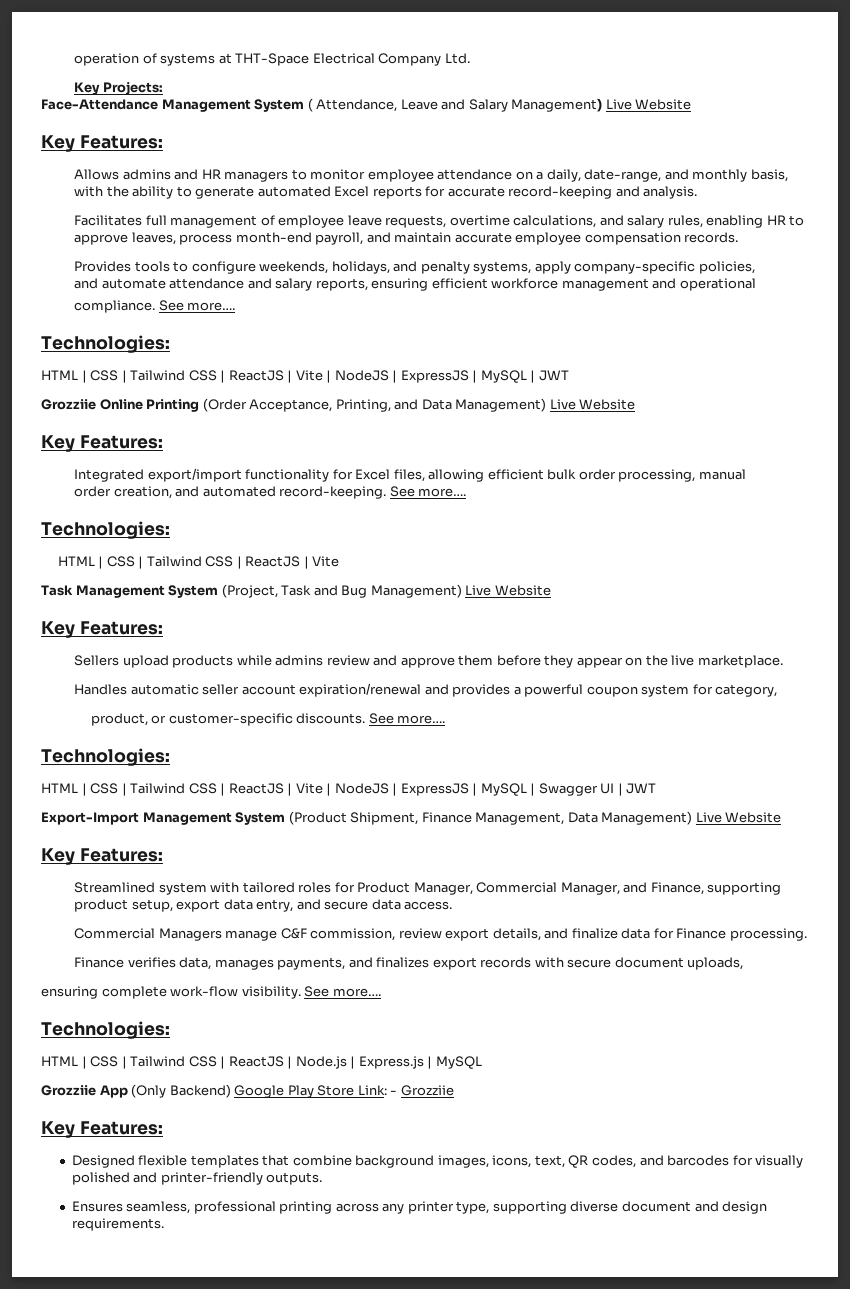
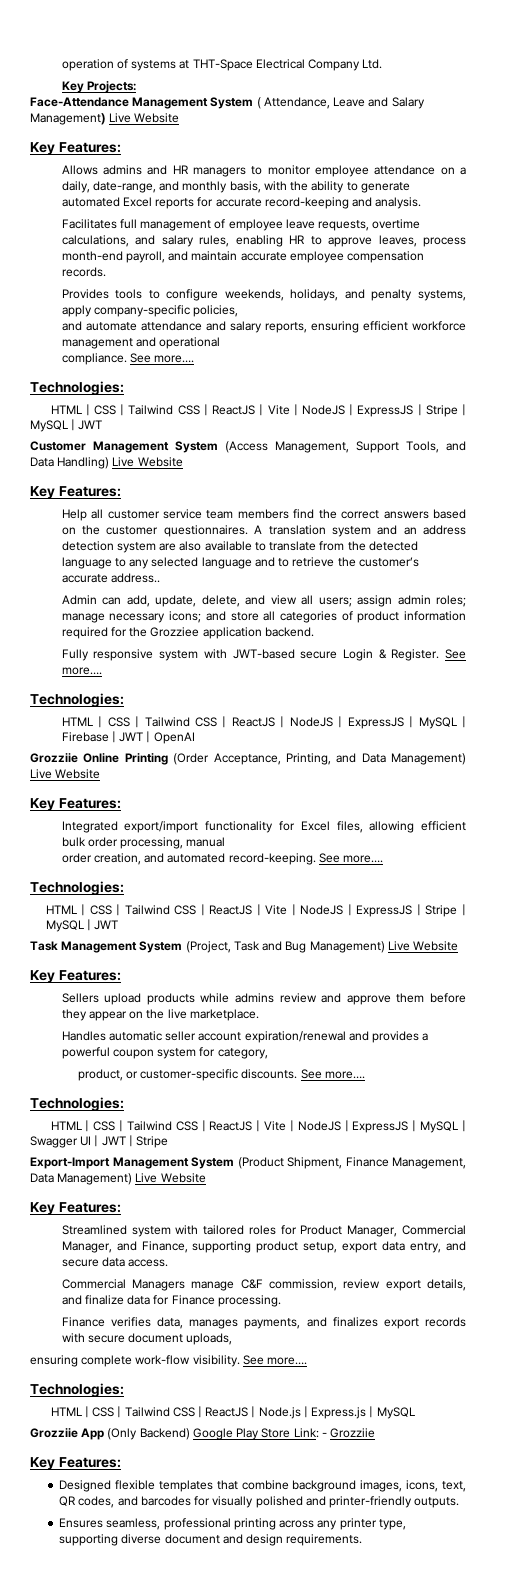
[480,370,569,383] MySQL | JWT -> [425,404,467,417] [30,419,103,432] [30,441,466,453] [30,457,183,469] [30,486,121,499] [61,509,466,521] [61,525,466,537] [61,541,418,553] [61,557,419,569] [61,573,160,583] [61,595,466,607] [61,611,466,623] [61,627,314,639] [61,649,466,661] [61,667,102,675] [30,693,124,707] [61,716,466,729] [61,731,195,744] Stripe | MySQL | JWT // Customer Management System (Access Management, Support Tools, and Data Handling) Live Website // Key Features: // Help all customer service team members find the correct answers based on the customer questionnaires. A translation system and an address detection system are also available to translate from the detected language to any selected language and to retrieve the customer’s accurate address.. // Admin can add, update, delete, and view all users; assign admin roles; manage necessary icons; and store all categories of product information required for the Grozziee application backend. // Fully responsive system with JWT-based secure Login & Register. See more…. // Technologies: // HTML | CSS | Tailwind CSS | ReactJS | NodeJS | ExpressJS | MySQL | Firebase | JWT | OpenAI
(340, 561) none -> [291,904,467,917] [45,919,119,932] | NodeJS | ExpressJS | Stripe | MySQL | JWT
(657, 788) none -> [128,1135,169,1148] | Stripe

